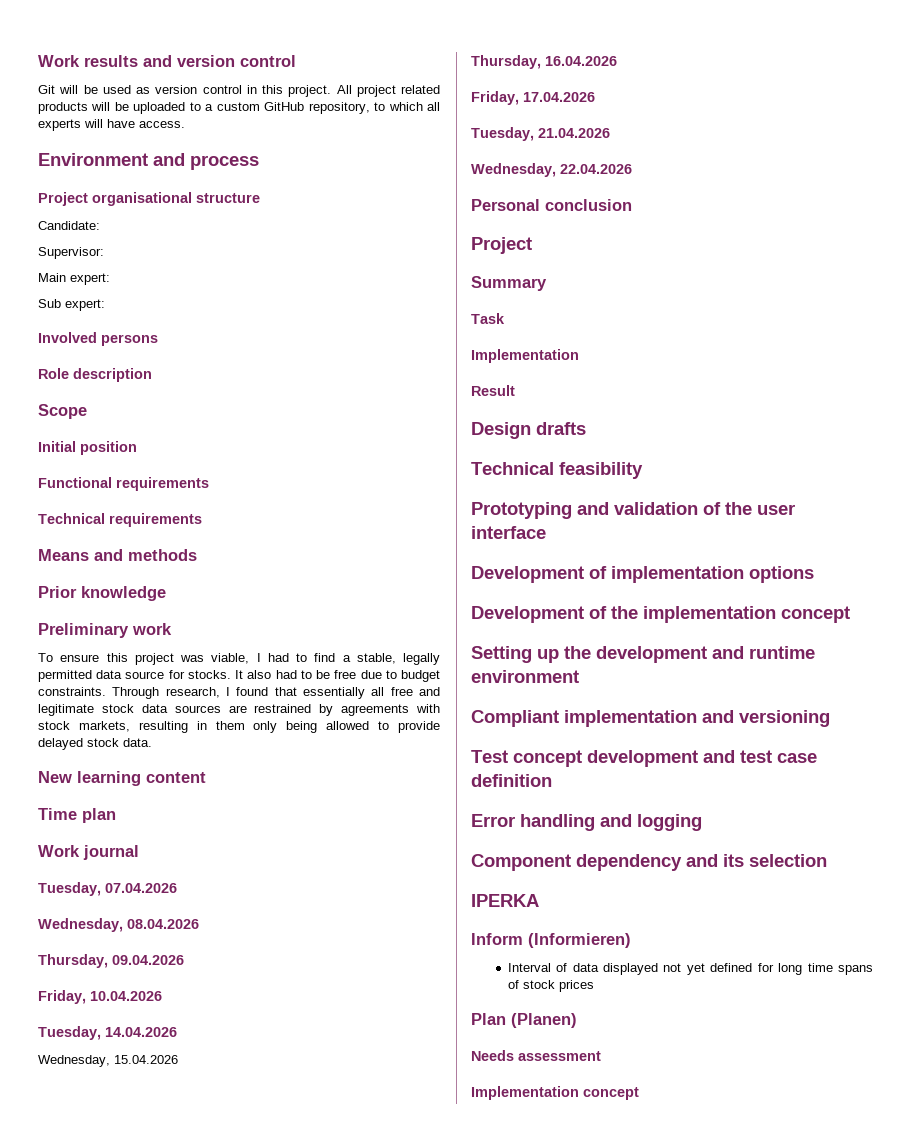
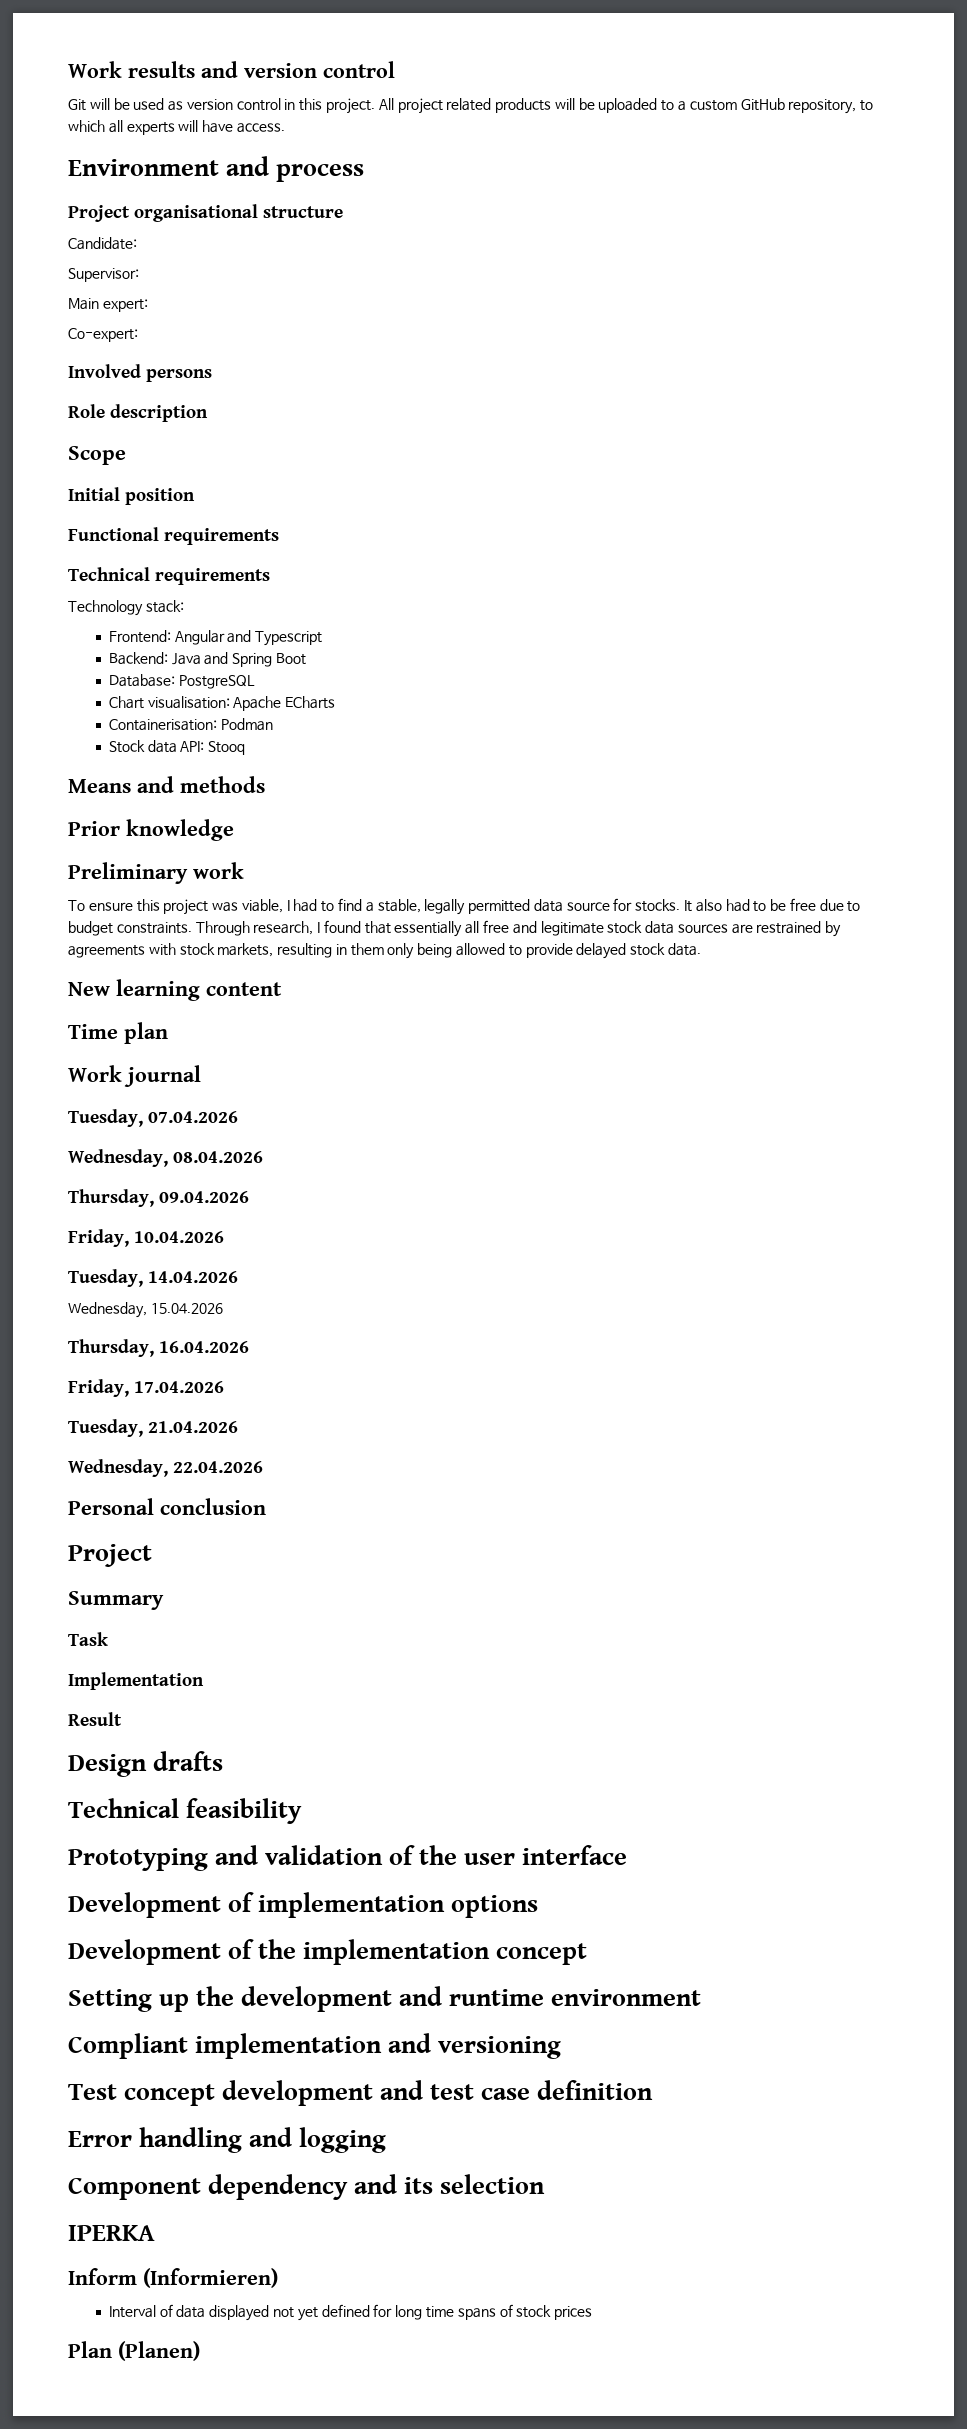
[38,299,105,311] Sub expert: -> [68,328,138,342] Co-expert:
(202, 520) none -> [68,600,184,616] [108,630,323,646] [108,652,307,667] [108,674,255,689] [108,696,336,711] [108,718,273,731] [108,740,246,755] // Technology stack: // Frontend: Angular and Typescript // Backend: Java and Spring Boot // Database: PostgreSQL // Chart visualisation: Apache ECharts // Containerisation: Podman // Stock data API: Stooq
[471,1050,601,1061] [471,1086,639,1100] // Needs assessment // Implementation concept -> (200, 2351) none

